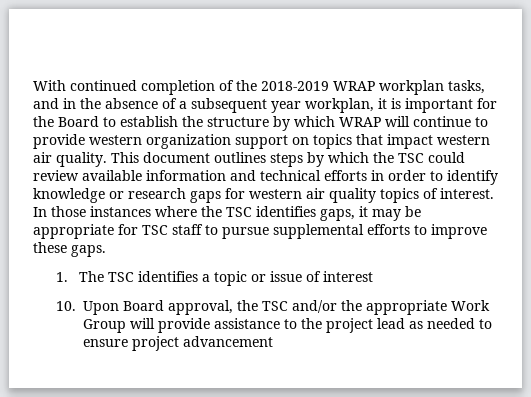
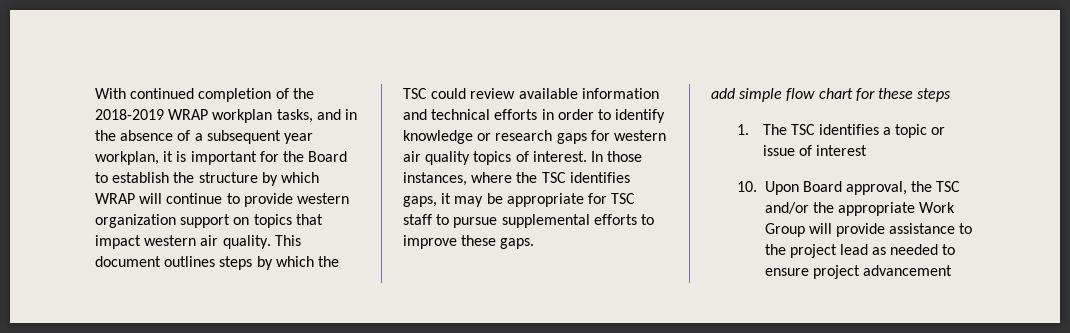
[90,206,151,217] instances -> [403,172,467,186] instances,
(106, 251) none -> [711,88,952,102] // add simple flow chart for these steps

